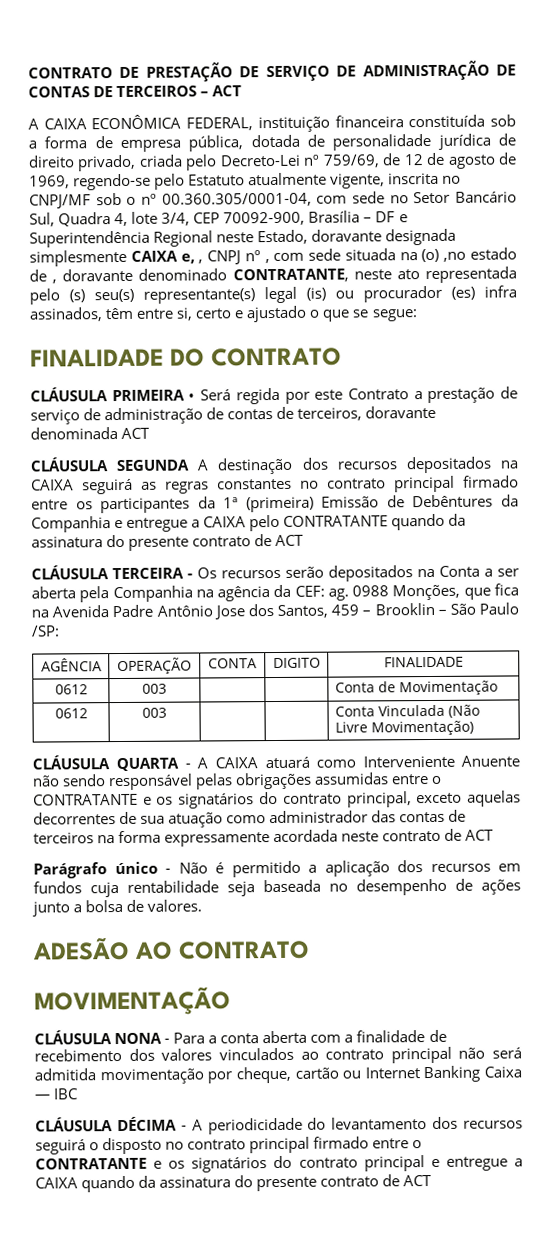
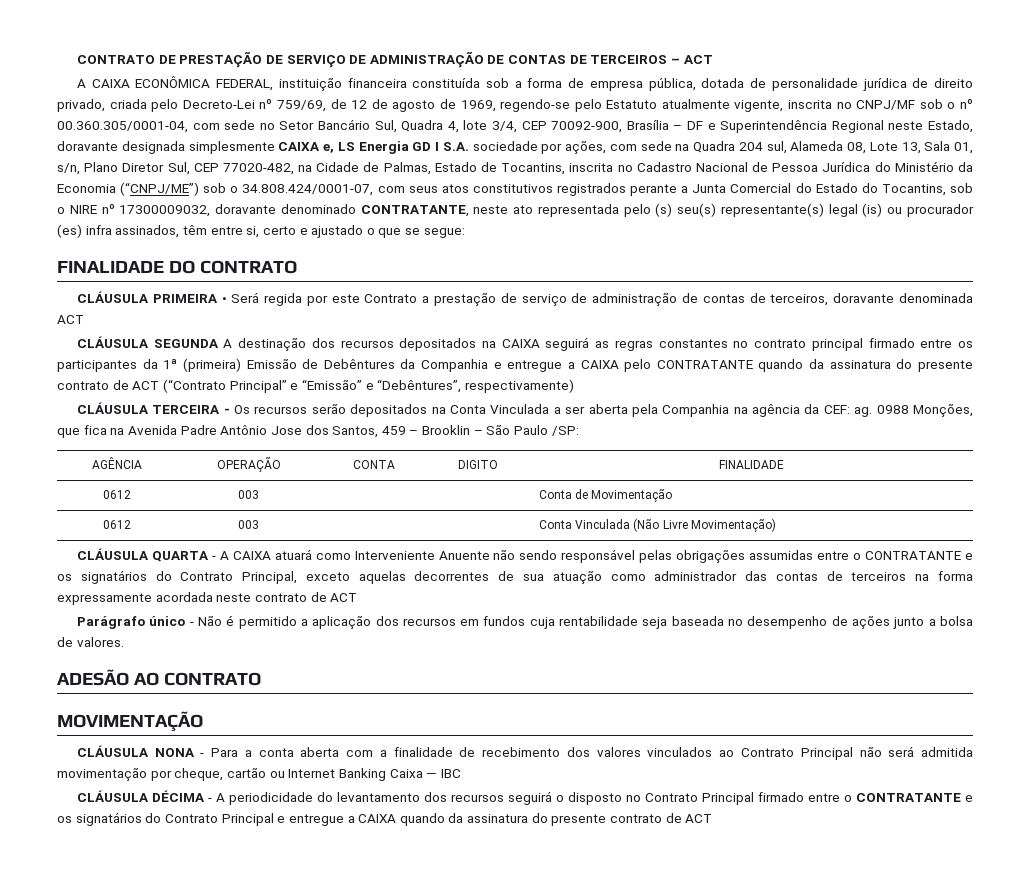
[198,247,517,265] [29,269,58,284] , CNPJ nº , com sede situada na (o) ,no estado de , -> [337,141,973,154] [57,161,973,175] [57,182,973,196] [57,204,211,217] LS Energia GD I S.A. sociedade por ações, com sede na Quadra 204 sul, Alameda 08, Lote 13, Sala 01, s/n, Plano Diretor Sul, CEP 77020-482, na Cidade de Palmas, Estado de Tocantins, inscrita no Cadastro Nacional de Pessoa Jurídica do Ministério da Economia (“CNPJ/ME”) sob o 34.808.424/0001-07, com seus atos constitutivos registrados perante a Junta Comercial do Estado do Tocantins, sob o NIRE nº 17300009032,
(305, 540) none -> [162,379,574,393] (“Contrato Principal” e “Emissão” e “Debêntures”, respectivamente)
(480, 571) none -> [490,404,550,414] Vinculada
[282,791,412,808] contrato principal, -> [180,571,298,584] Contrato Principal,
[325,1046,452,1064] contrato principal -> [740,747,853,760] Contrato Principal
[187,1136,311,1154] contrato principal -> [644,792,754,805] Contrato Principal
[298,1155,425,1172] contrato principal -> [164,813,274,826] Contrato Principal

